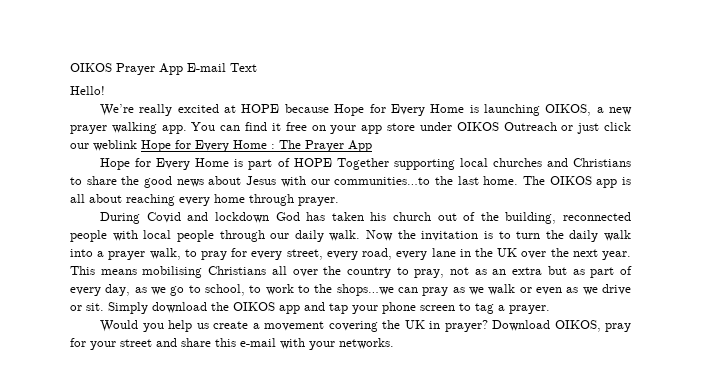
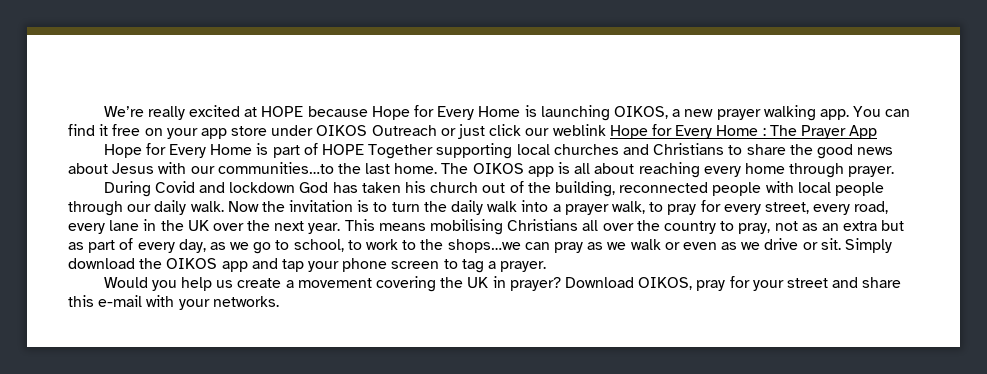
[70,63,257,75] [70,86,105,95] OIKOS Prayer App E-mail Text // Hello! // -> (103, 111) none

